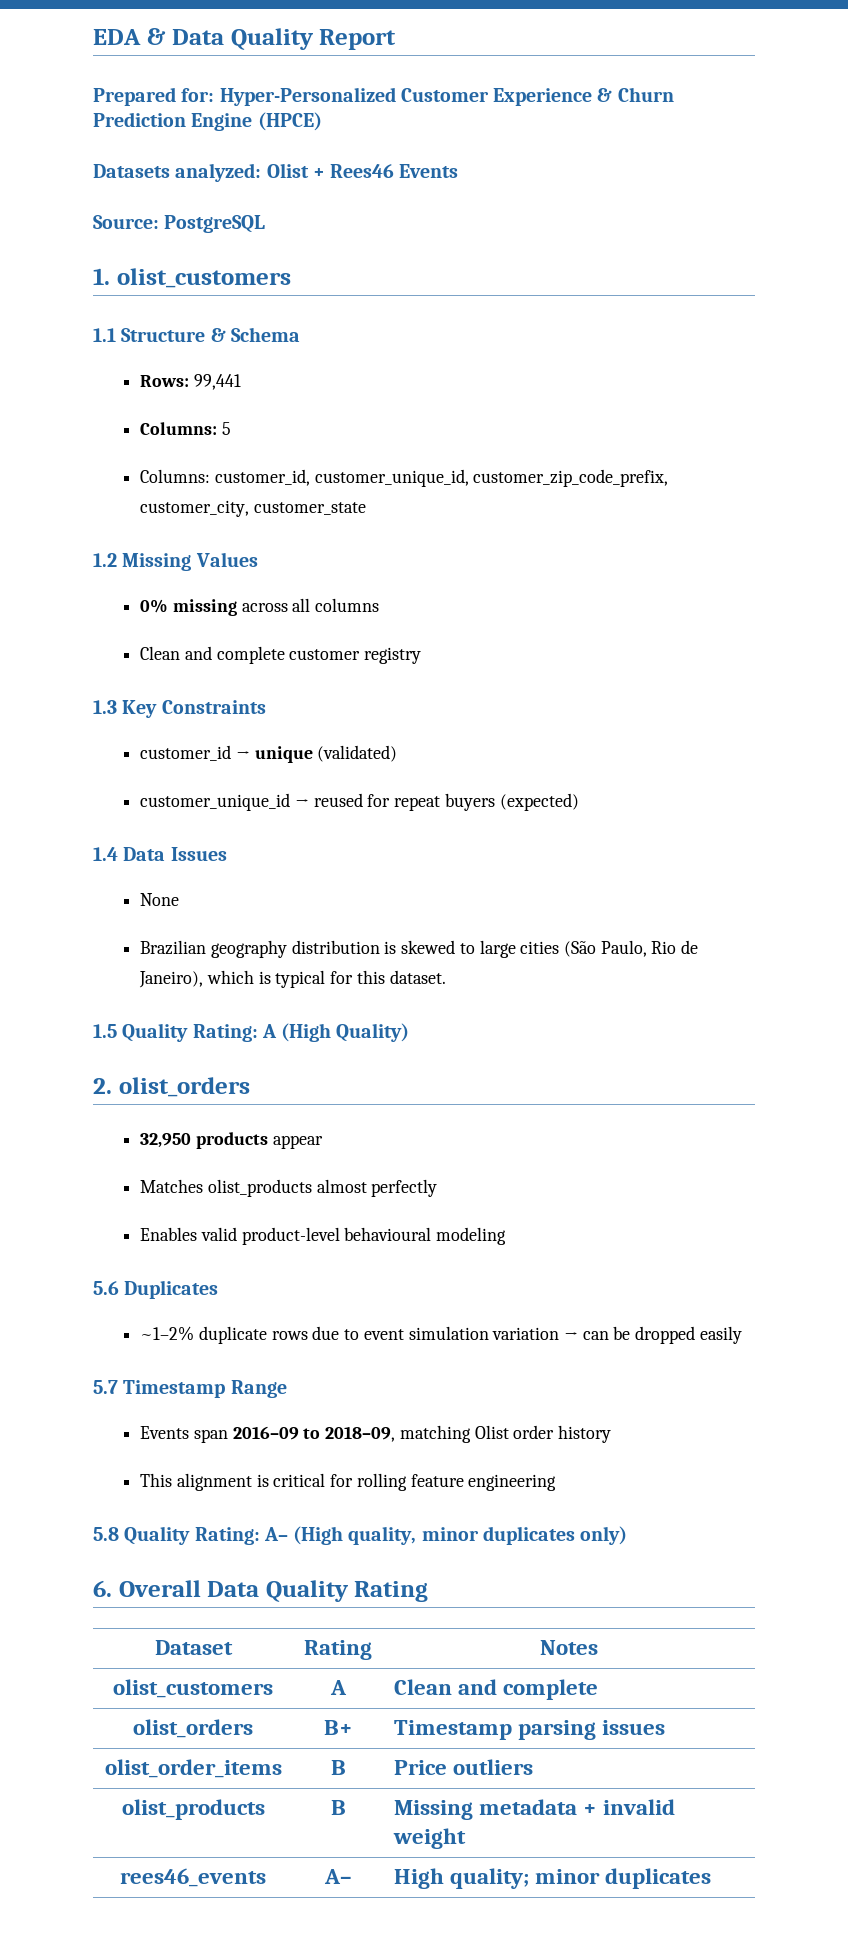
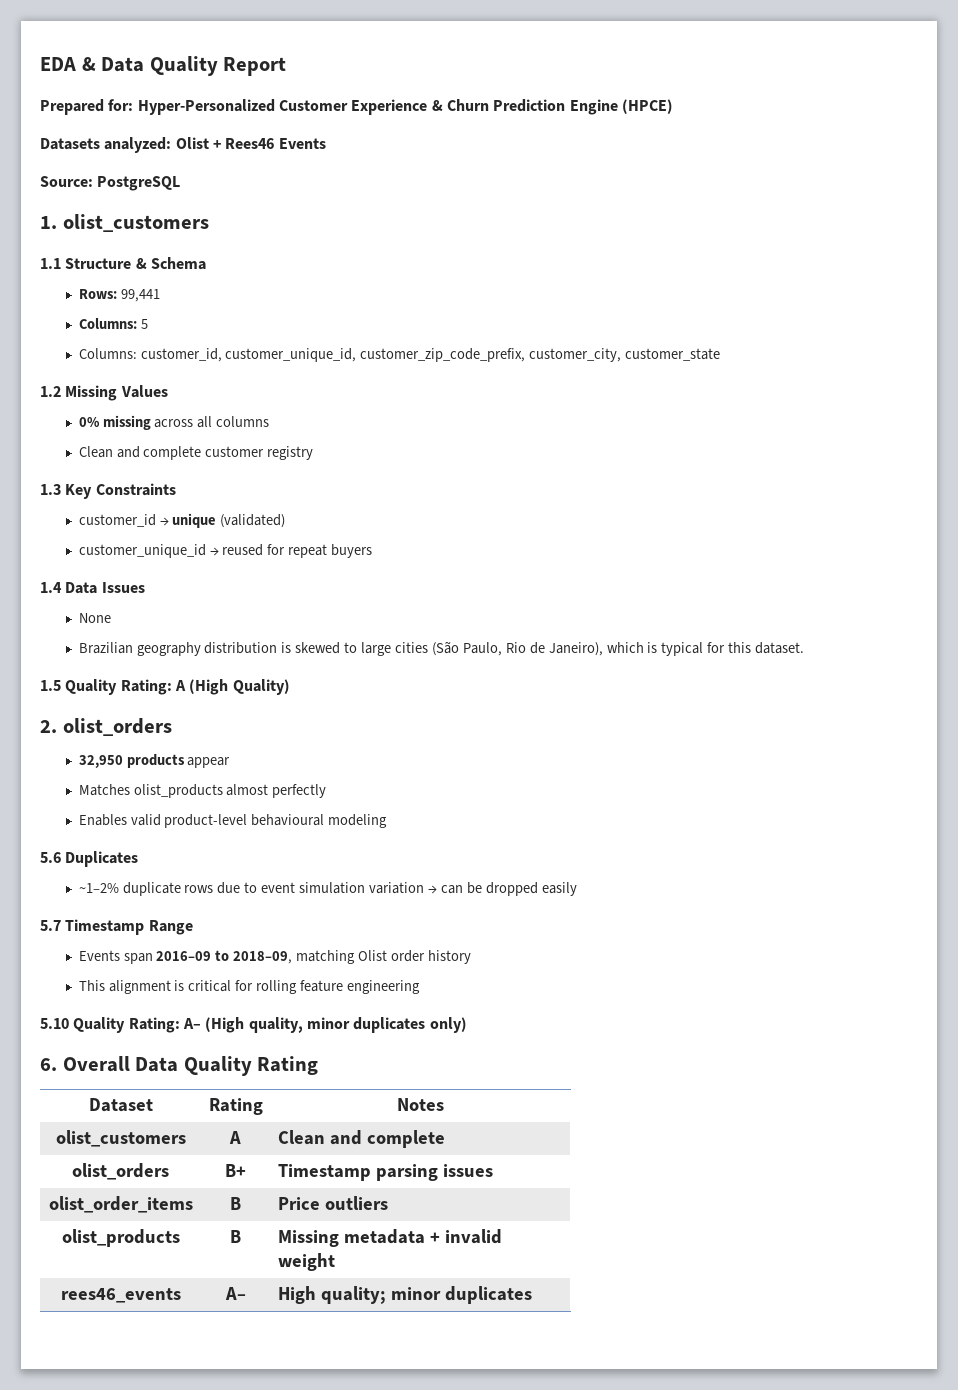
[499,793,579,811] (expected) -> (373, 551) none
[93,1527,119,1541] 5.8 -> [40,1018,69,1029] 5.10

